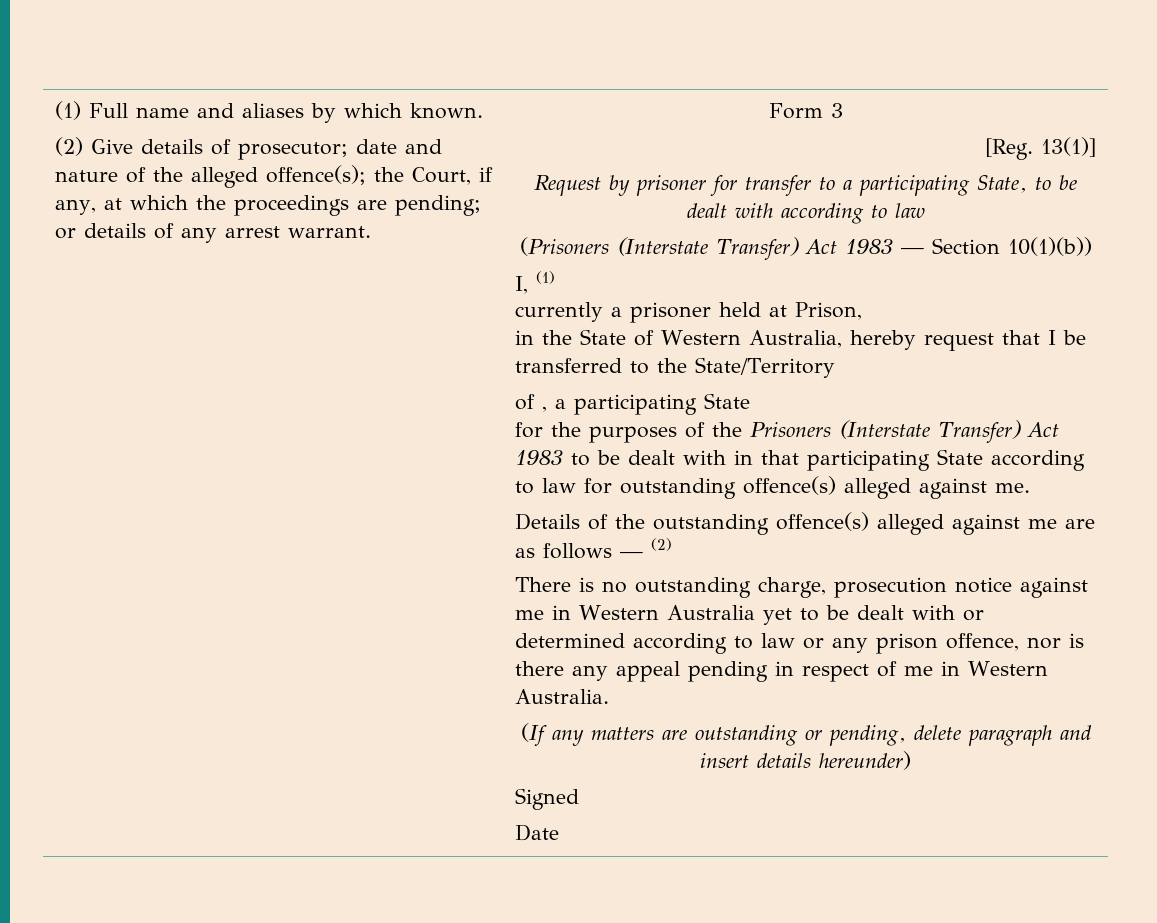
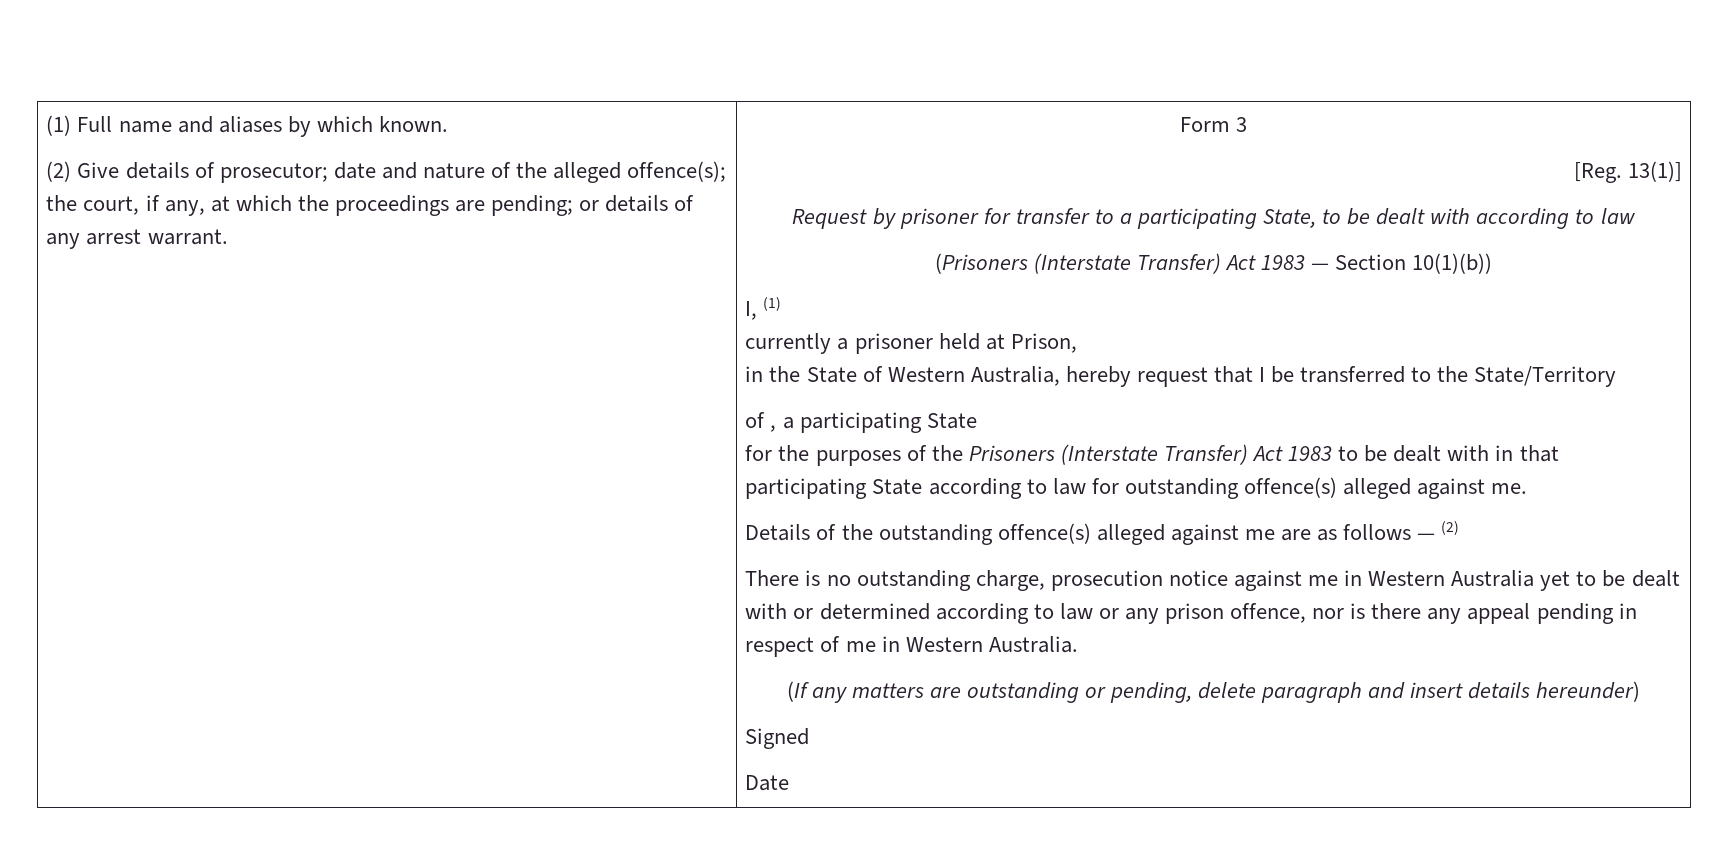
[411,167,471,185] Court, -> [83,196,140,215] court,

